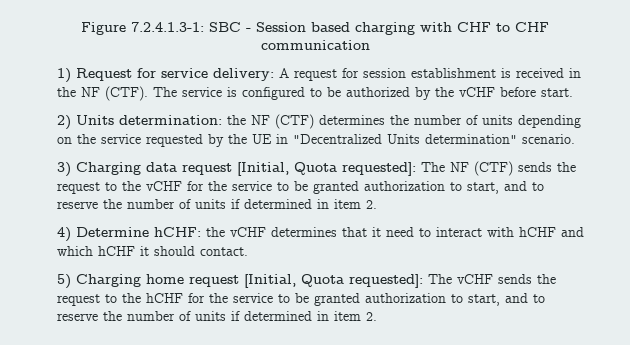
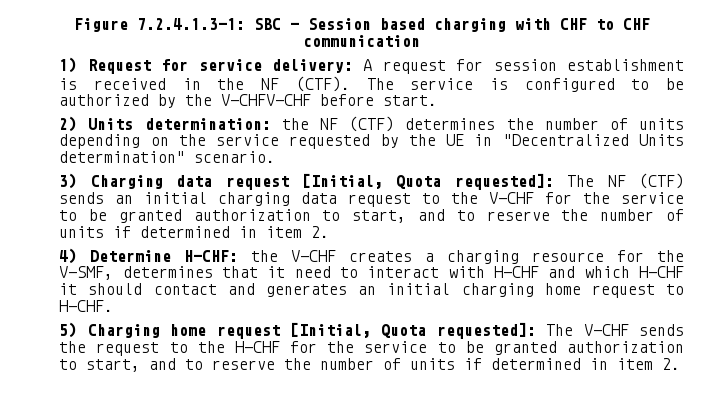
[458,87,495,97] vCHF -> [221,94,312,106] V-CHFV-CHF
[556,162,576,172] [56,181,182,194] the request to the vCHF -> [115,192,535,207] an initial charging data request to the V-CHF
[153,227,266,237] hCHF: the vCHF -> [184,250,684,264] [59,266,114,280] H-CHF: the V-CHF creates a charging resource for the V-SMF,
[518,227,556,237] hCHF -> [493,266,539,278] H-CHF
[97,246,135,256] hCHF -> [639,266,684,278] H-CHF
[199,247,248,256] contact. -> [153,283,684,298] [59,300,114,312] contact and generates an initial charging home request to H-CHF.
[456,274,556,284] [56,293,183,306] vCHF sends the request to the hCHF -> [583,324,685,336] [59,341,280,356] V-CHF sends the request to the H-CHF

